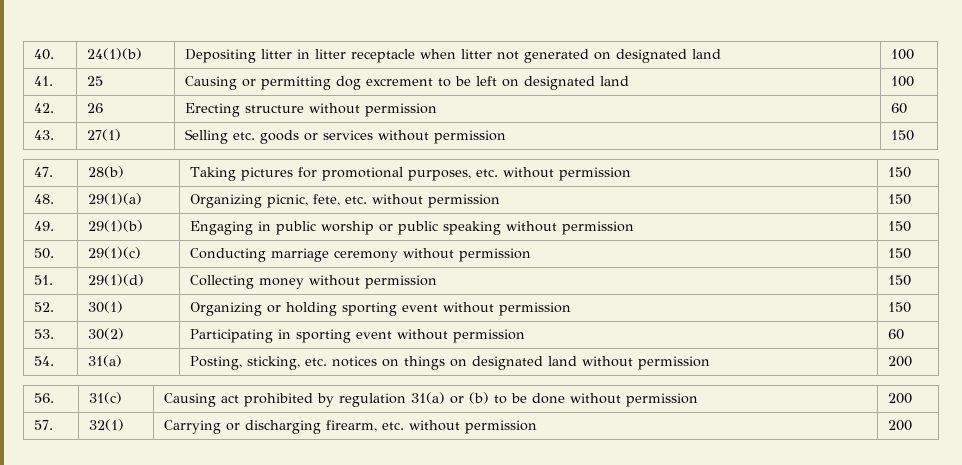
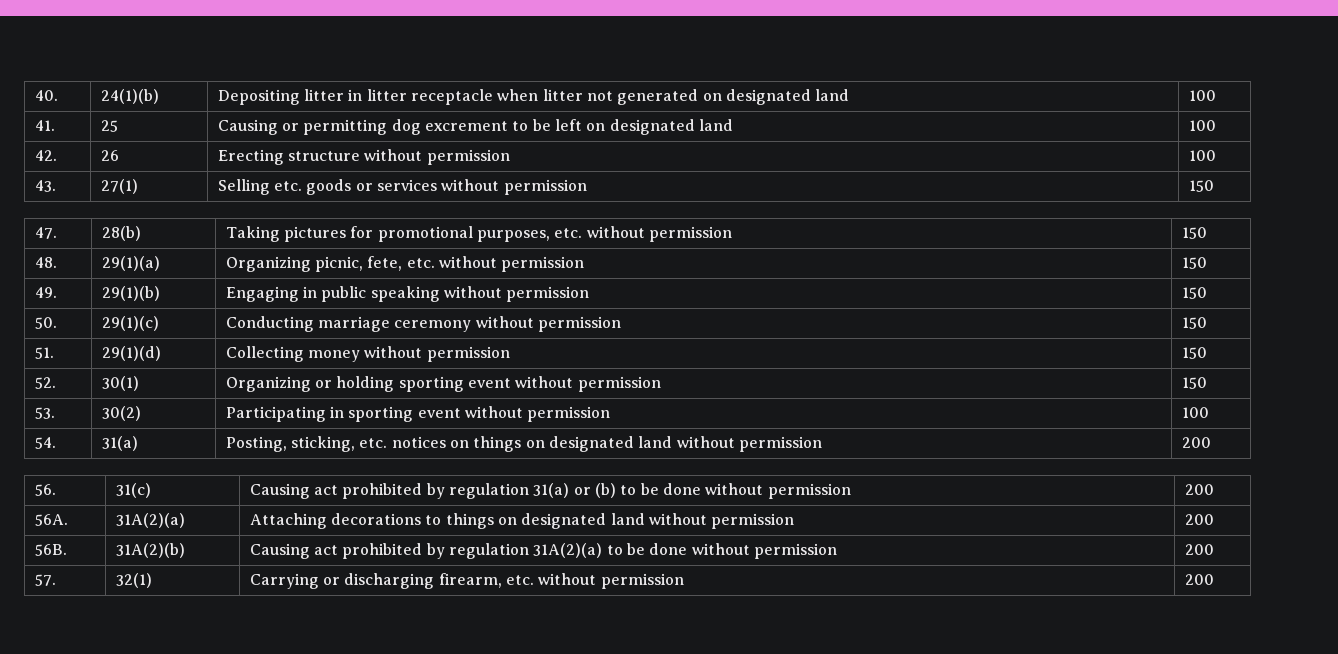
[890,103,907,114] 60 -> [1188,150,1216,161] 100
[320,221,438,235] worship or public -> (367, 294) none
[887,329,904,340] 60 -> [1181,407,1209,418] 100
(912, 398) none -> [34,514,68,526] [115,513,185,528] [249,513,795,529] [1184,514,1214,525] [34,544,67,556] [115,543,185,558] [249,543,837,559] [1184,544,1214,555] // 56A. | 31A(2)(a) | Attaching decorations to things on designated land without permission | 200 // 56B. | 31A(2)(b) | Causing act prohibited by regulation 31A(2)(a) to be done without permission | 200

